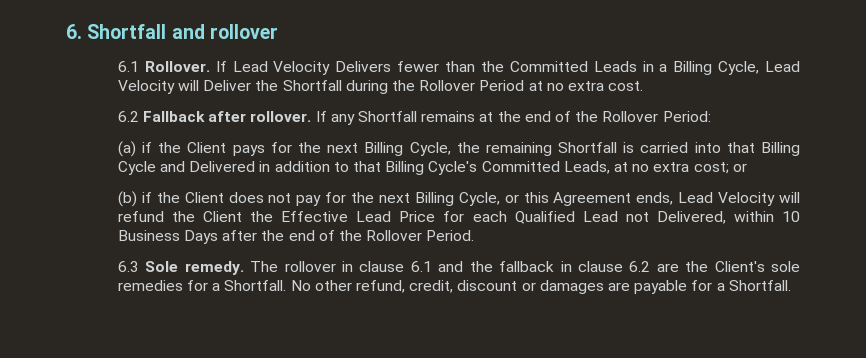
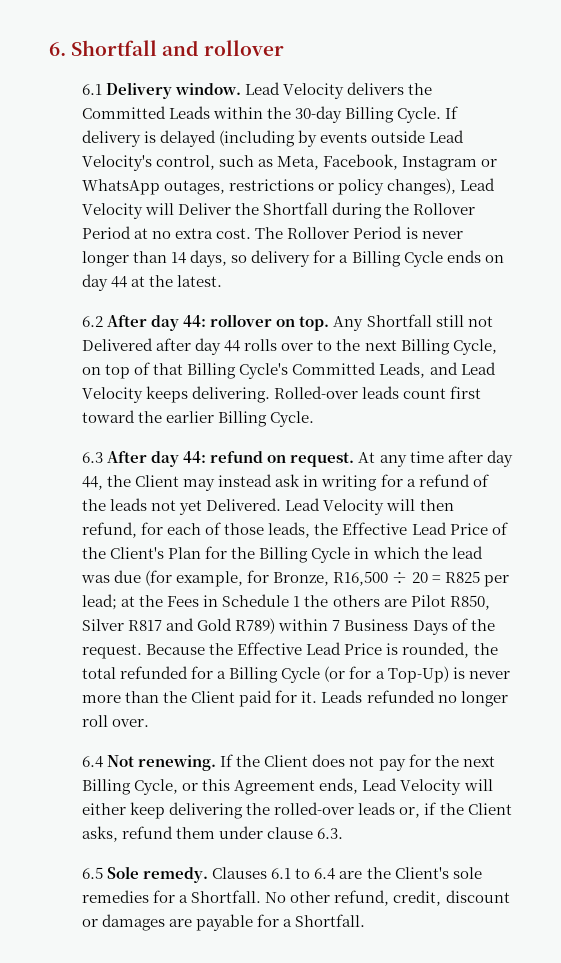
[144,61,760,75] Rollover. If Lead Velocity Delivers fewer than the Committed Leads in a Billing Cycle, -> [106,82,433,99] [82,106,459,123] [82,130,465,147] [82,154,498,171] [82,178,457,195] Delivery window. Lead Velocity delivers the Committed Leads within the 30-day Billing Cycle. If delivery is delayed (including by events outside Lead Velocity's control, such as Meta, Facebook, Instagram or WhatsApp outages, restrictions or policy changes),
[117,111,711,125] [117,141,801,157] [117,161,349,175] // 6.2 Fallback after rollover. If any Shortfall remains at the end of the Rollover Period: // (a) if the Client pays for the next Billing Cycle, the remaining Shortfall is carried into that Billing Cycle and Delivered in addition to -> [255,226,463,239] [82,250,504,267] [82,274,223,291] [82,314,493,331] [82,338,497,355] [82,362,151,379] The Rollover Period is never longer than 14 days, so delivery for a Billing Cycle ends on day 44 at the latest. // 6.2 After day 44: rollover on top. Any Shortfall still not Delivered after day 44 rolls over to the next Billing Cycle, on top of
[613,162,747,174] [117,191,152,207] at no extra cost; or // (b) if -> [429,362,496,375] [82,386,482,403] [82,410,315,427] [82,450,513,467] [82,474,489,491] [82,498,454,515] [82,522,508,538] [82,546,483,563] [81,570,509,587] [82,594,490,610] [82,618,495,635] [82,642,498,659] [82,666,510,683] [82,690,508,707] [82,715,150,727] [82,754,234,771] and Lead Velocity keeps delivering. Rolled-over leads count first toward the earlier Billing Cycle. // 6.3 After day 44: refund on request. At any time after day 44, the Client may instead ask in writing for a refund of the leads not yet Delivered. Lead Velocity will then refund, for each of those leads, the Effective Lead Price of the Client's Plan for the Billing Cycle in which the lead was due (for example, for Bronze, R16,500 ÷ 20 = R825 per lead; at the Fees in Schedule 1 the others are Pilot R850, Silver R817 and Gold R789) within 7 Business Days of the request. Because the Effective Lead Price is rounded, the total refunded for a Billing Cycle (or for a Top-Up) is never more than the Client paid for it. Leads refunded no longer roll over. // 6.4 Not renewing. If
[117,211,800,224] [117,230,475,244] [117,261,651,275] refund the Client the Effective Lead Price for each Qualified Lead not Delivered, within 10 Business Days after the end of the Rollover Period. // 6.3 Sole remedy. The rollover in clause 6.1 and the fallback in clause 6.2 -> [82,802,512,819] [82,826,344,842] [82,866,336,883] either keep delivering the rolled-over leads or, if the Client asks, refund them under clause 6.3. // 6.5 Sole remedy. Clauses 6.1 to 6.4

